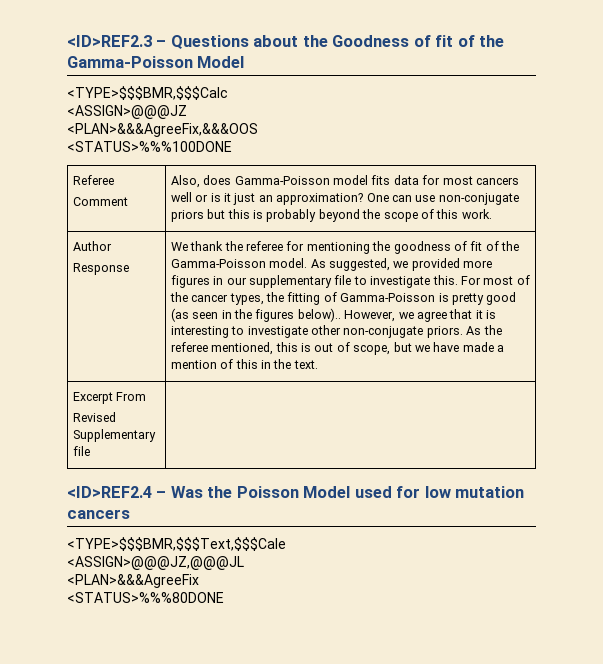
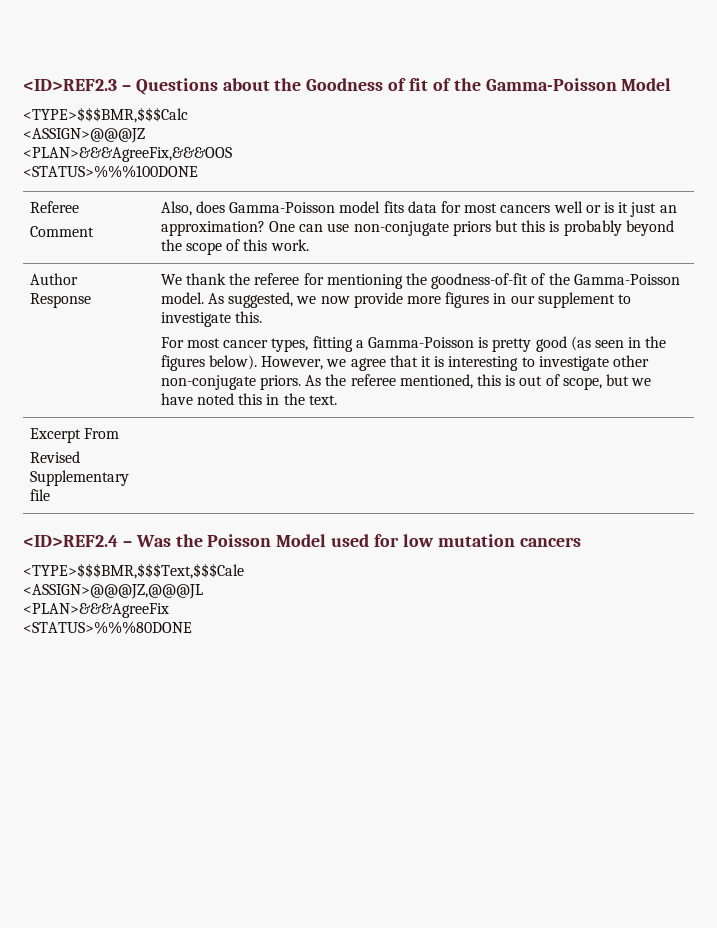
[393,241,483,254] goodness of fit -> [431,273,529,289] goodness-of-fit
[411,258,460,271] provided -> [320,292,403,308] now provide
[249,275,352,288] supplementary file -> [537,292,615,308] supplement
(458, 280) none -> (263, 317) //
[516,275,530,285] [169,292,337,305] of the cancer types, the fitting of -> [223,336,364,352] cancer types, fitting a
[297,308,341,322] below).. -> [209,355,258,370] below).
[462,342,505,352] [170,359,234,369] made a mention of -> [197,393,235,405] noted

